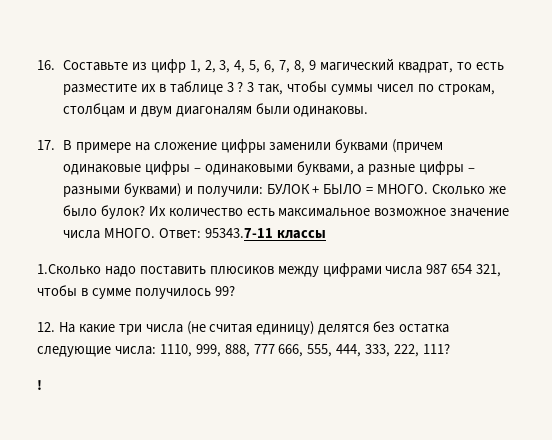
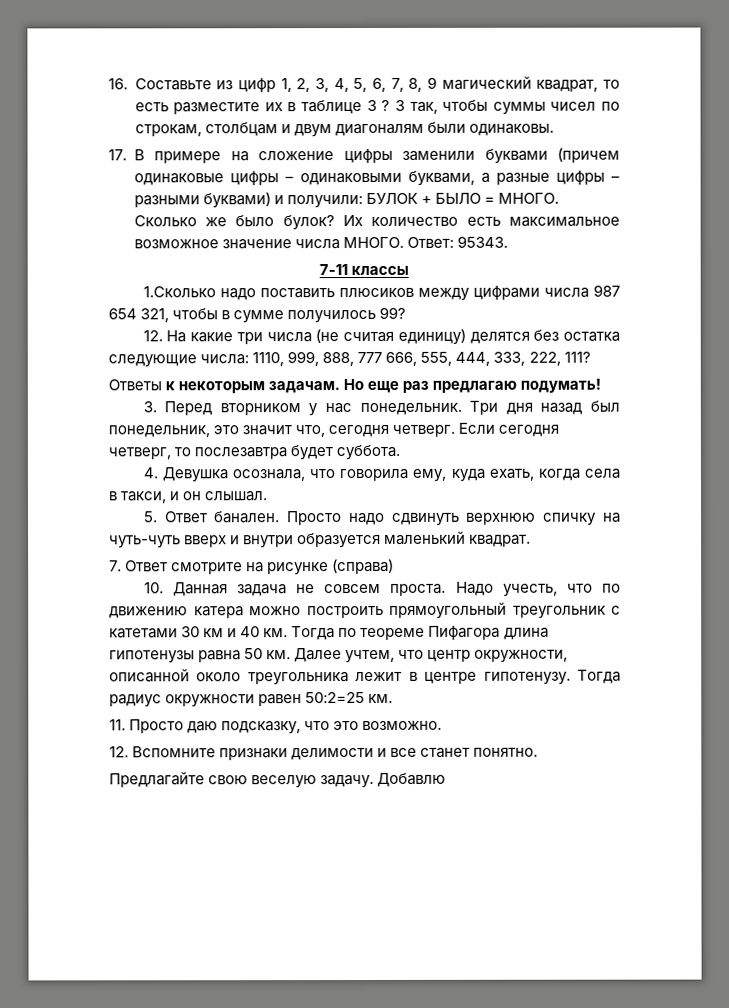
[204,228,273,238] 95343.7-11 -> [456,235,508,248] [318,264,348,276] 95343. // 7-11
[37,380,42,390] ! -> [108,378,602,394] [142,400,620,417] [108,422,560,438] [108,444,401,461] [142,467,621,483] [108,491,268,504] [143,511,621,526] [109,530,532,549] [109,558,395,576] [143,581,622,597] [109,601,621,619] [109,625,549,641] [109,648,569,664] [109,668,622,686] [109,691,394,708] [109,719,443,735] [109,746,539,761] [109,771,447,789] Ответы к некоторым задачам. Но еще раз предлагаю подумать! // 3. Перед вторником у нас понедельник. Три дня назад был понедельник, это значит что, сегодня четверг. Если сегодня четверг, то послезавтра будет суббота. // 4. Девушка осознала, что говорила ему, куда ехать, когда села в такси, и он слышал. // 5. Ответ банален. Просто надо сдвинуть верхнюю спичку на чуть-чуть вверх и внутри образуется маленький квадрат. // 7. Ответ смотрите на рисунке (справа) // 10. Данная задача не совсем проста. Надо учесть, что по движению катера можно построить прямоугольный треугольник с катетами 30 км и 40 км. Тогда по теореме Пифагора длина гипотенузы равна 50 км. Далее учтем, что центр окружности, описанной около треугольника лежит в центре гипотенузу. Тогда радиус окружности равен 50:2=25 км. // 11. Просто даю подсказку, что это возможно. // 12. Вспомните признаки делимости и все станет понятно. // Предлагайте свою веселую задачу. Добавлю

